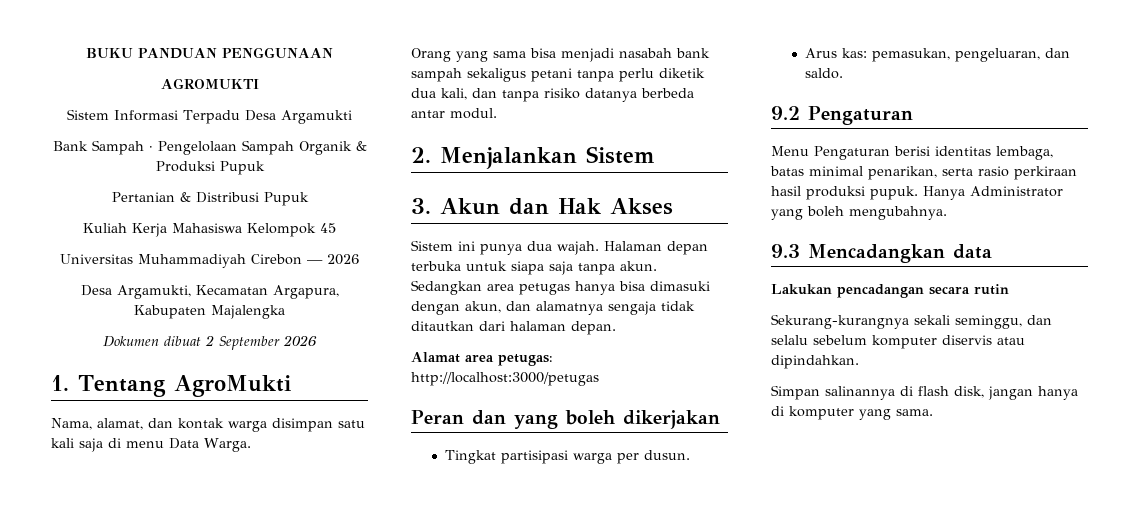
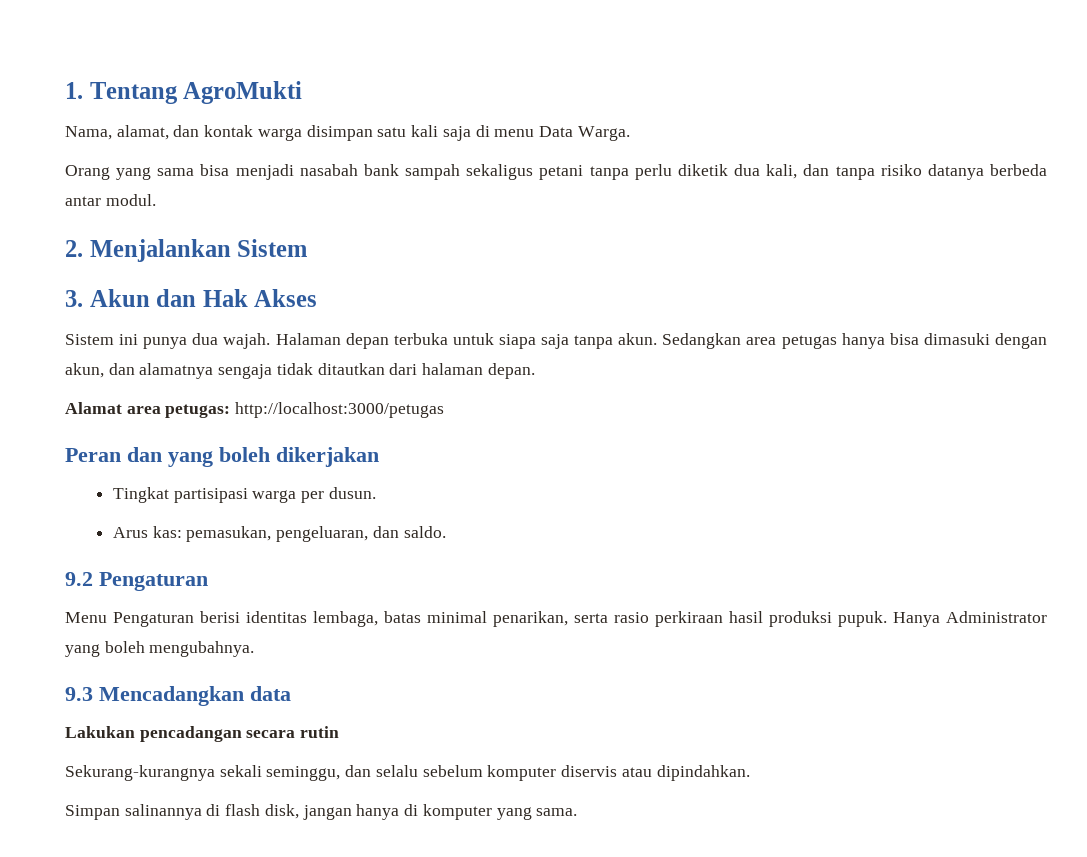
[86,47,333,59] [160,78,259,89] [67,109,352,124] [52,140,367,155] [155,161,265,175] [111,192,309,206] [83,223,336,237] [60,254,359,268] [80,285,339,299] [134,305,285,319] [103,335,317,350] BUKU PANDUAN PENGGUNAAN // AGROMUKTI // Sistem Informasi Terpadu Desa Argamukti // Bank Sampah · Pengelolaan Sampah Organik & Produksi Pupuk // Pertanian & Distribusi Pupuk // Kuliah Kerja Mahasiswa Kelompok 45 // Universitas Muhammadiyah Cirebon — 2026 // Desa Argamukti, Kecamatan Argapura, Kabupaten Majalengka // Dokumen dibuat 2 September 2026 // -> (65, 90) none

